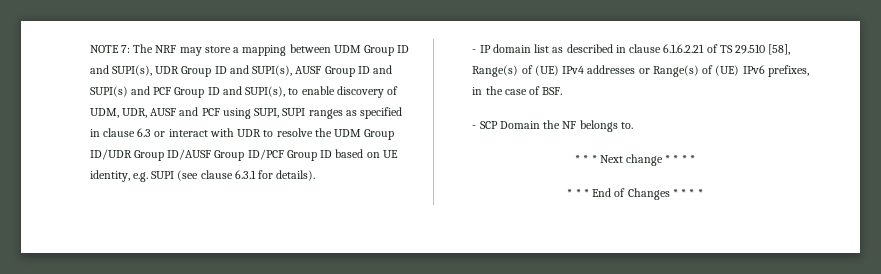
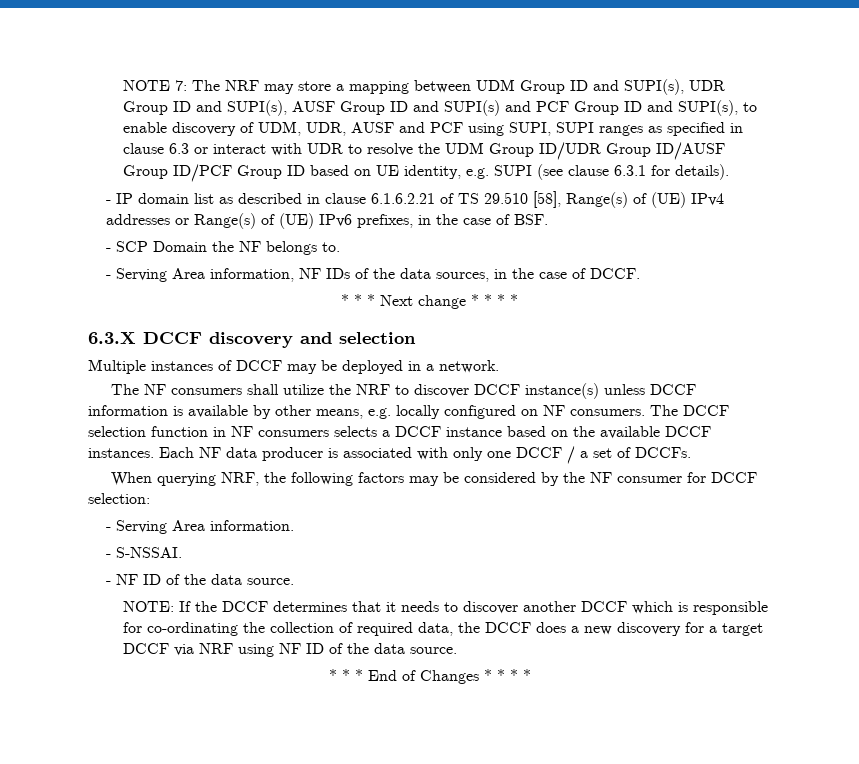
(633, 125) none -> [105,268,640,282] // - Serving Area information, NF IDs of the data sources, in the case of DCCF.
(695, 159) none -> [88,332,416,348] [88,359,499,374] [110,383,696,399] [88,405,729,419] [88,426,711,439] [88,446,691,464] [110,472,757,486] [88,493,150,504] [105,520,294,534] [105,547,182,558] [105,574,294,585] [123,601,769,615] [123,622,764,636] [123,643,458,657] // 6.3.X DCCF discovery and selection // Multiple instances of DCCF may be deployed in a network. // The NF consumers shall utilize the NRF to discover DCCF instance(s) unless DCCF information is available by other means, e.g. locally configured on NF consumers. The DCCF selection function in NF consumers selects a DCCF instance based on the available DCCF instances. Each NF data producer is associated with only one DCCF / a set of DCCFs. // When querying NRF, the following factors may be considered by the NF consumer for DCCF selection: // - Serving Area information. // - S-NSSAI. // - NF ID of the data source. // NOTE: If the DCCF determines that it needs to discover another DCCF which is responsible for co-ordinating the collection of required data, the DCCF does a new discovery for a target DCCF via NRF using NF ID of the data source.

